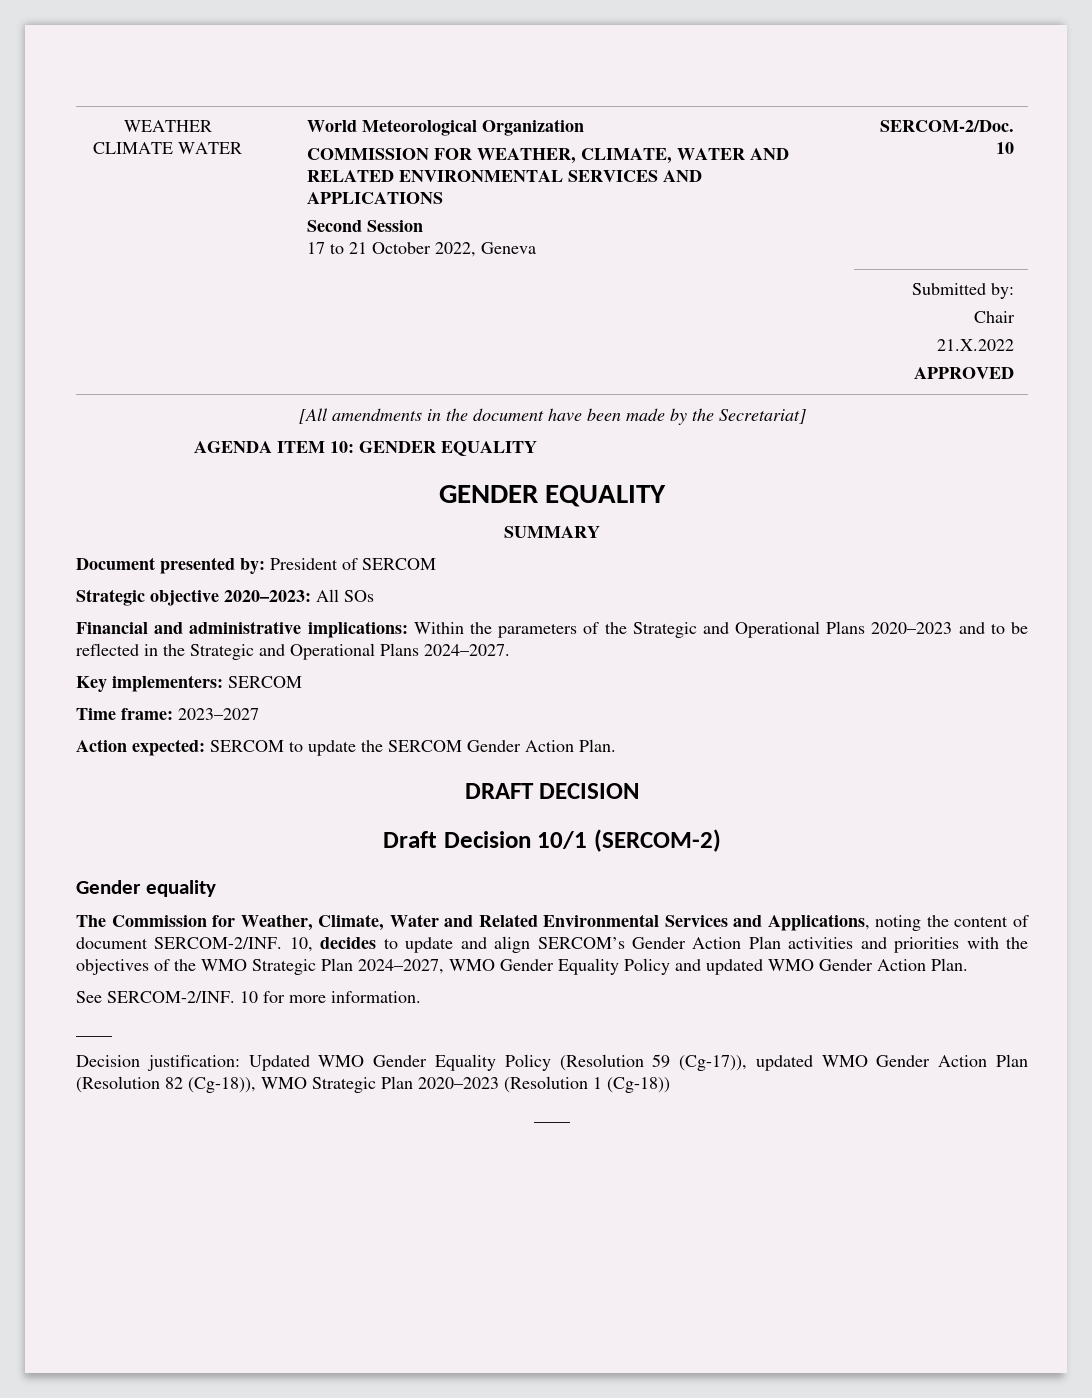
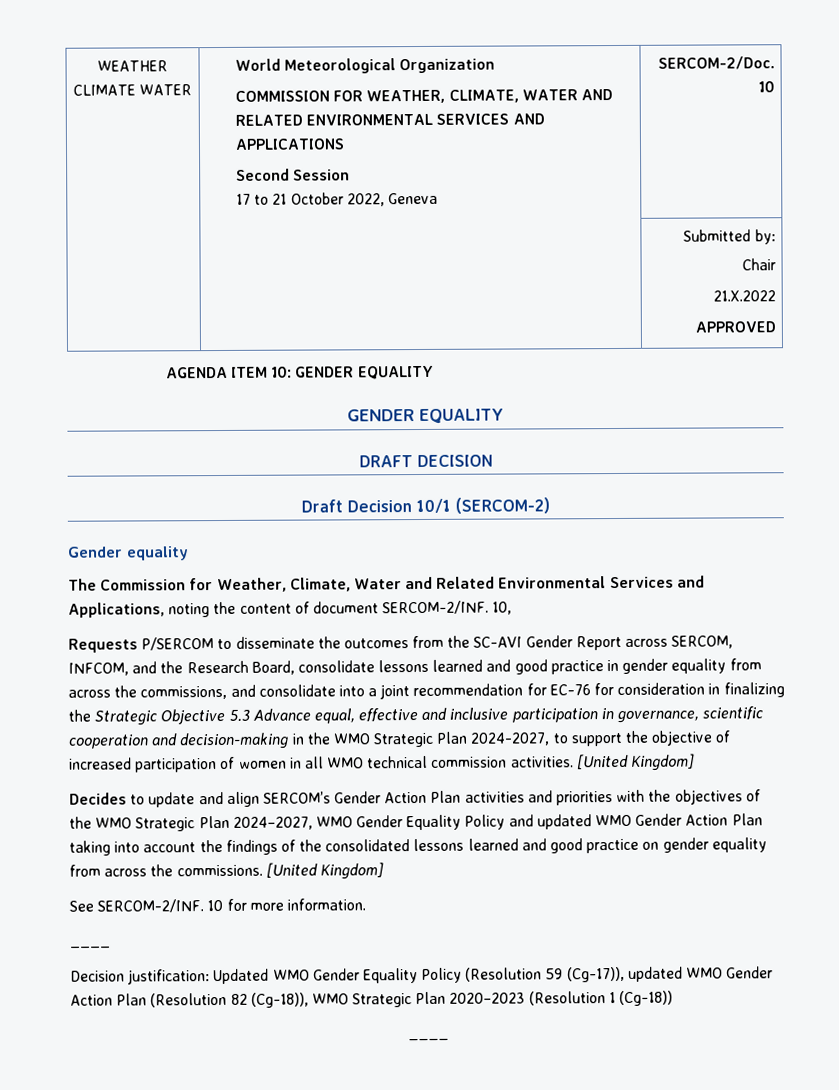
[298,408,806,425] // [All amendments in the document have been made by the Secretariat] -> (776, 327) none
[504,526,600,538] [76,557,436,574] [76,589,374,606] [76,621,1028,638] [76,643,510,660] [76,675,302,692] [76,708,259,720] [76,739,616,756] // SUMMARY // Document presented by: President of SERCOM // Strategic objective 2020–2023: All SOs // Financial and administrative implications: Within the parameters of the Strategic and Operational Plans 2020–2023 and to be reflected in the Strategic and Operational Plans 2024–2027. // Key implementers: SERCOM // Time frame: 2023–2027 // Action expected: SERCOM to update the SERCOM Gender Action Plan. -> (504, 416) none
[320,937,377,949] decides -> [68,635,734,653] [68,658,762,676] [68,682,785,700] [68,706,764,726] [68,730,732,750] [69,753,696,773] [69,792,127,805] // Requests P/SERCOM to disseminate the outcomes from the SC-AVI Gender Report across SERCOM, INFCOM, and the Research Board, consolidate lessons learned and good practice in gender equality from across the commissions, and consolidate into a joint recommendation for EC-76 for consideration in finalizing the Strategic Objective 5.3 Advance equal, effective and inclusive participation in governance, scientific cooperation and decision-making in the WMO Strategic Plan 2024-2027, to support the objective of increased participation of women in all WMO technical commission activities. [United Kingdom] // Decides
[931,958,968,971] Plan. -> [731,813,763,826] [69,837,767,856] [69,862,384,880] Plan taking into account the findings of the consolidated lessons learned and good practice on gender equality from across the commissions. [United Kingdom]

